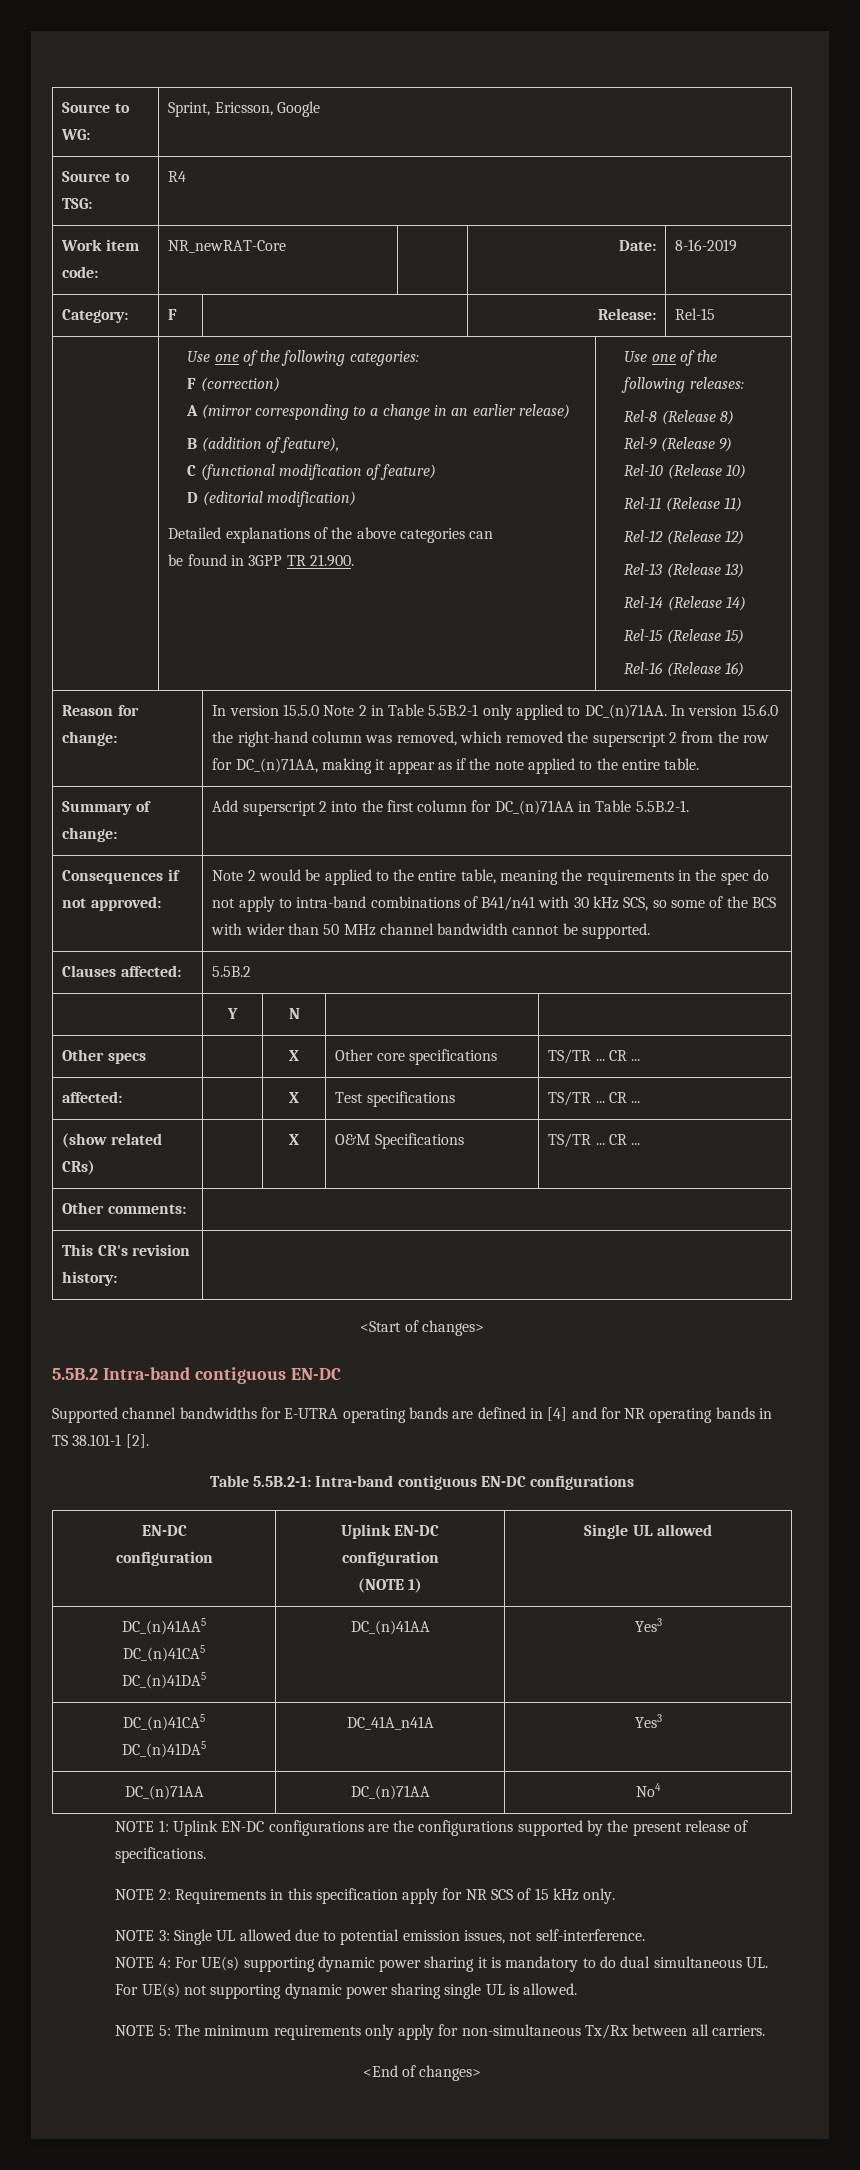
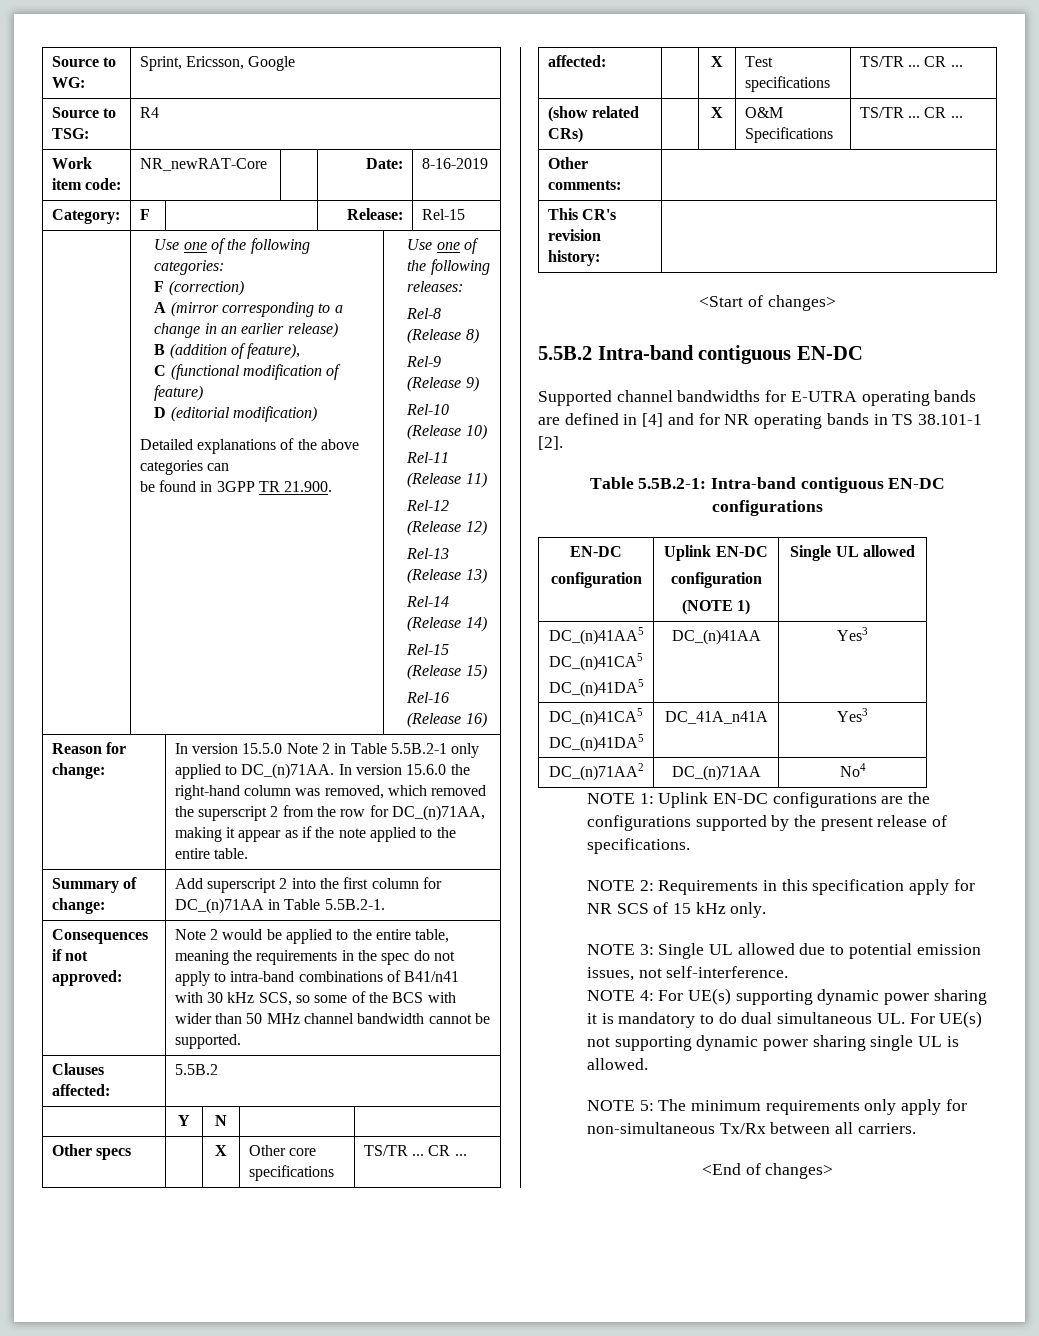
[124,1785,204,1800] DC_(n)71AA -> [548,763,644,781] DC_(n)71AA2

